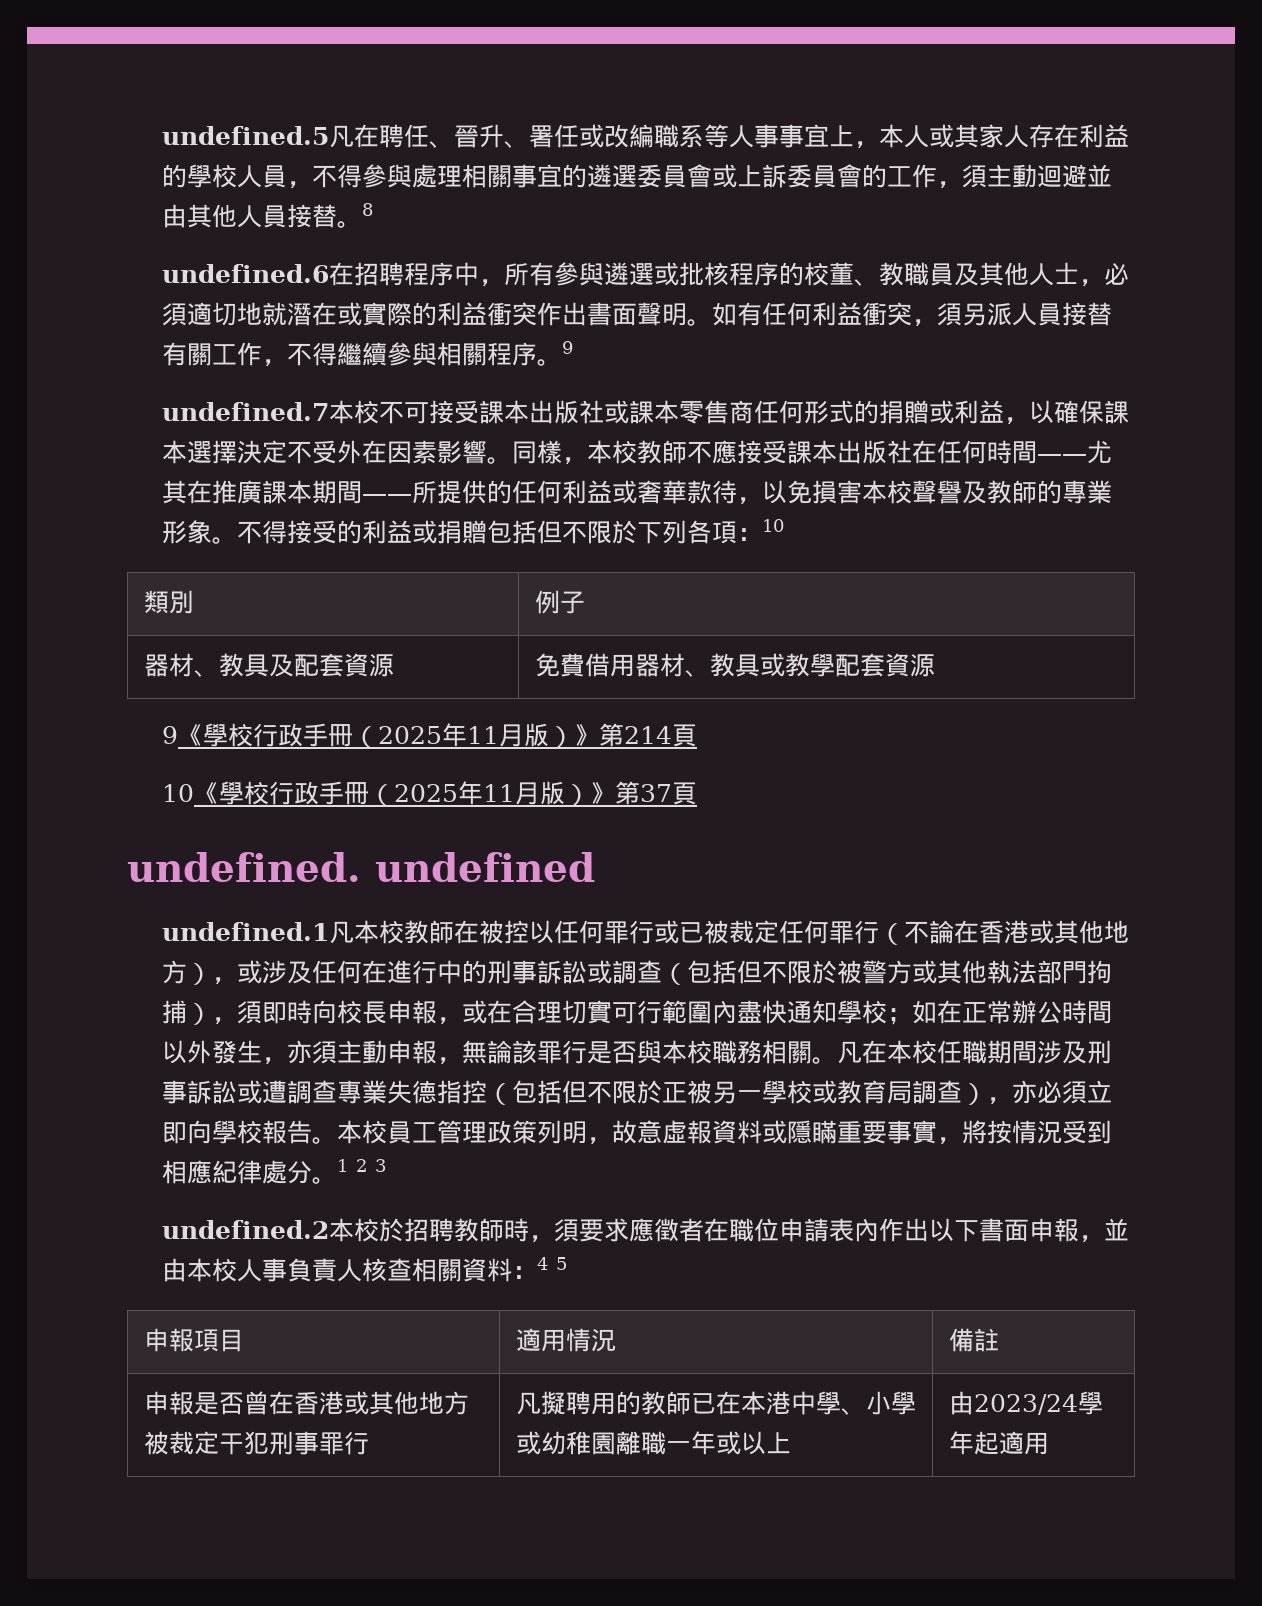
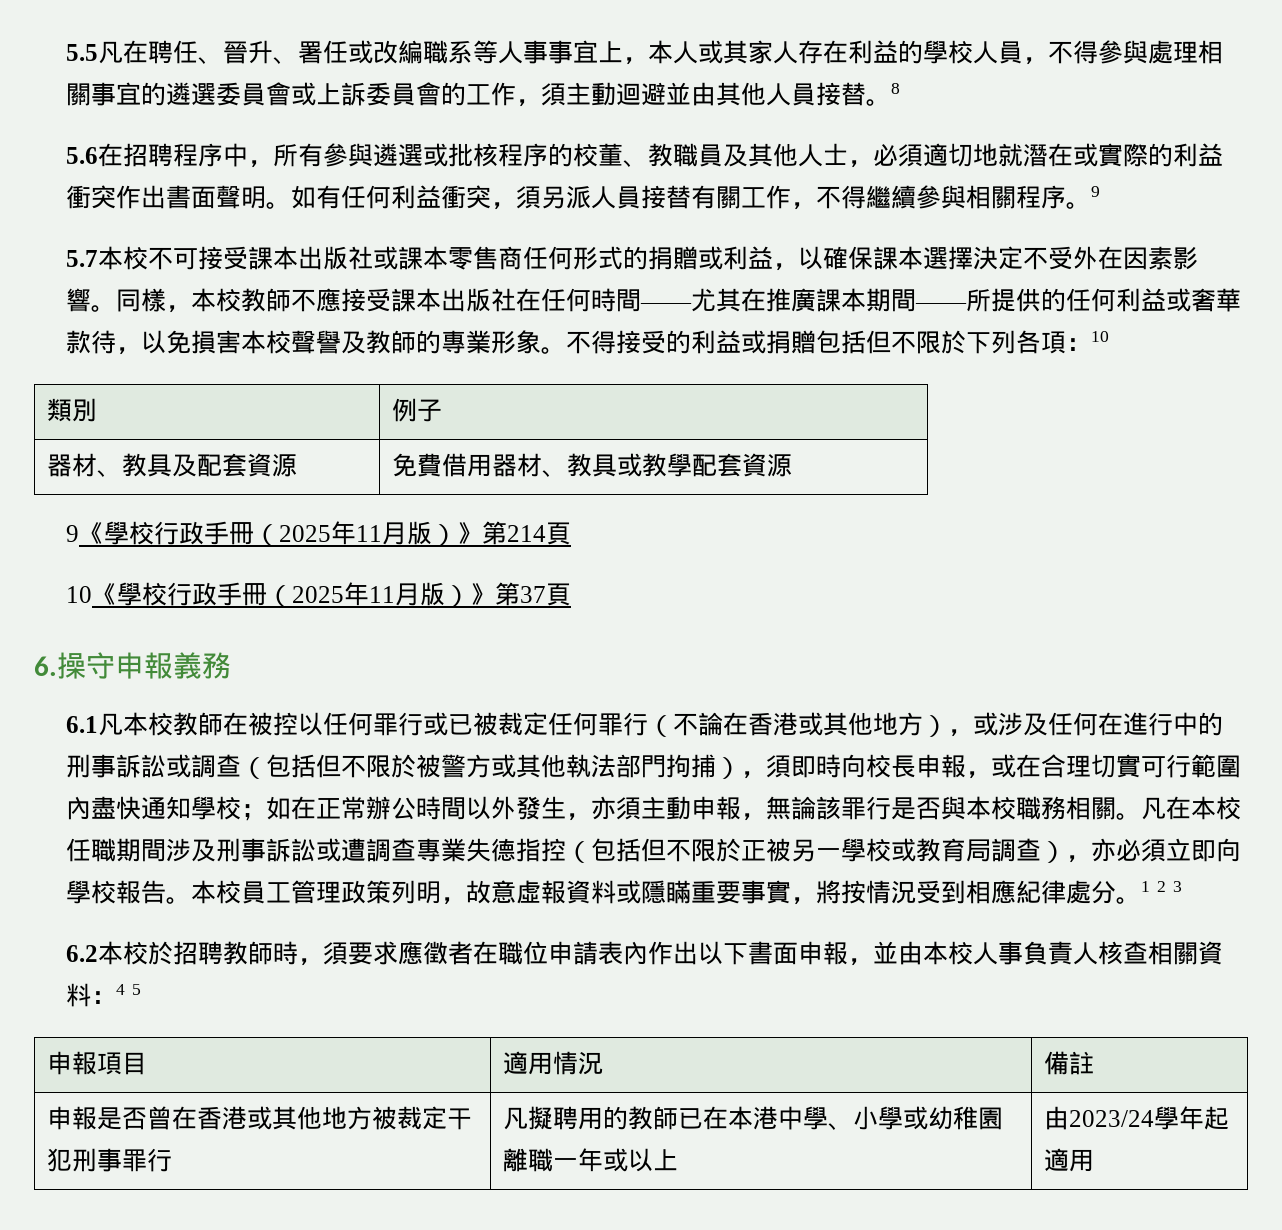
[161,126,329,145] undefined.5 -> [66,44,99,61] 5.5
[161,264,329,283] undefined.6 -> [66,147,99,164] 5.6
[161,402,329,421] undefined.7 -> [66,250,99,267] 5.7
[127,852,595,882] [161,922,329,941] undefined. undefined // undefined.1 -> [34,652,231,679] [66,716,99,733] 6.操守申報義務 // 6.1
[161,1220,329,1239] undefined.2 -> [66,945,99,962] 6.2

